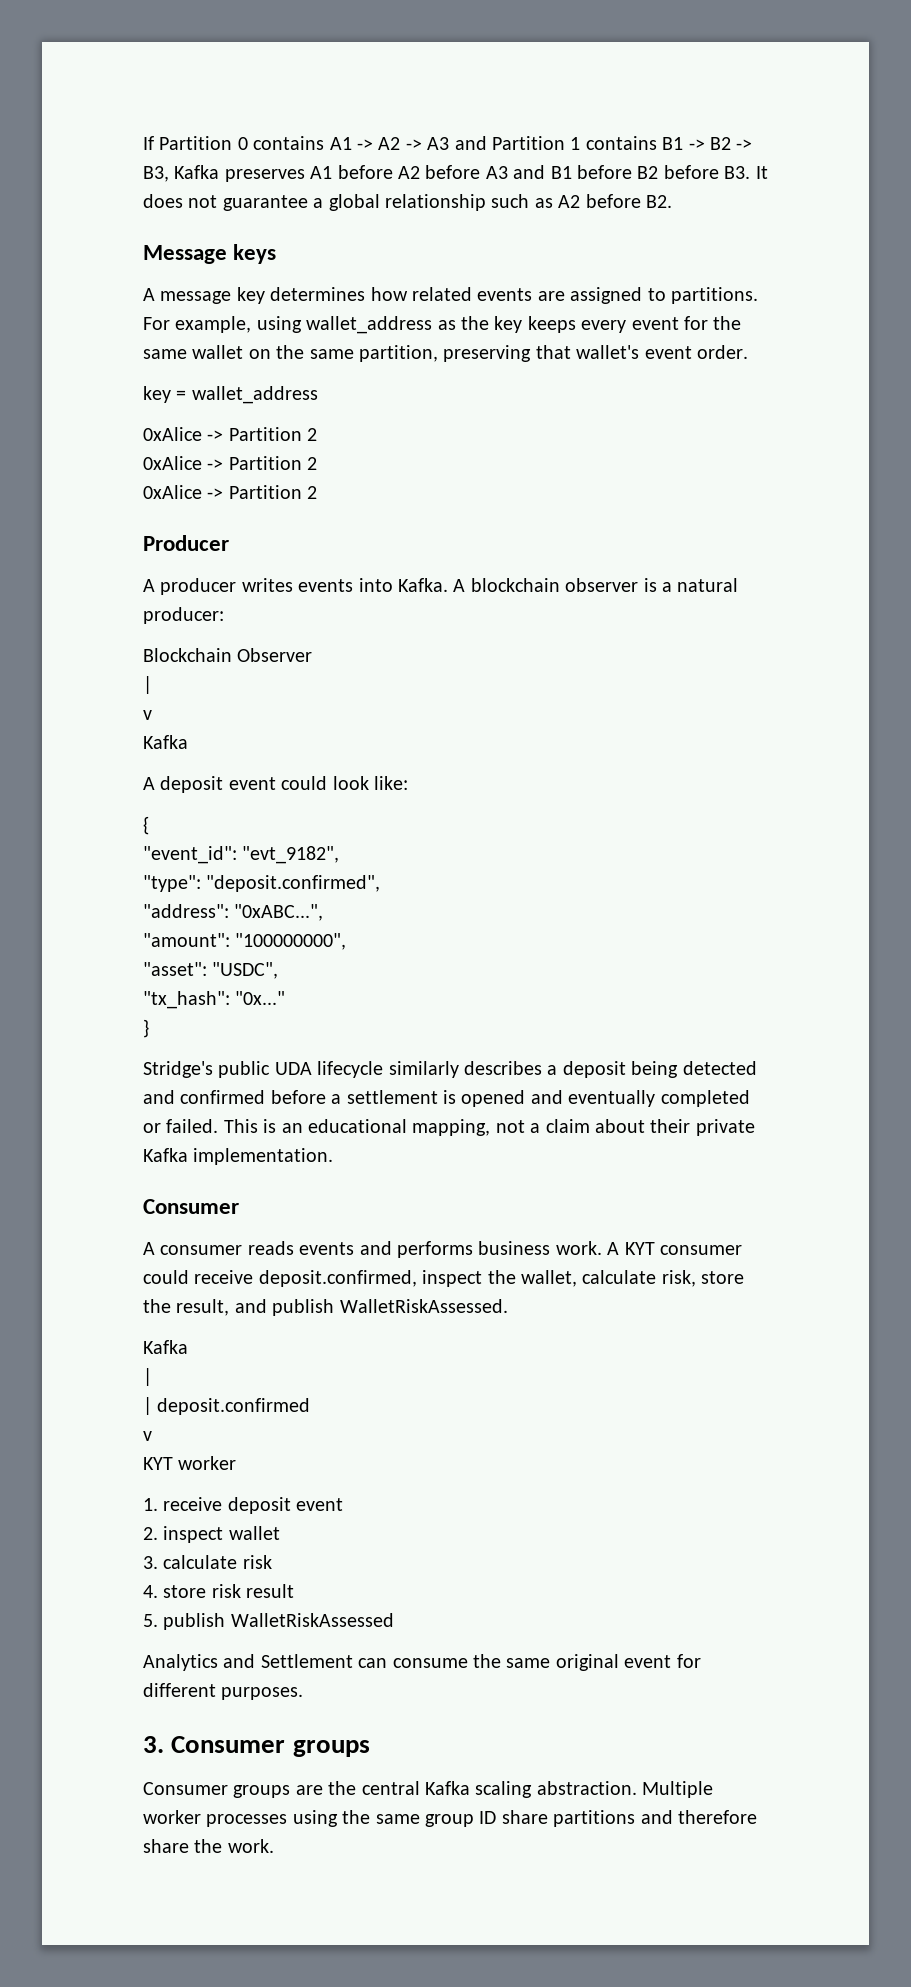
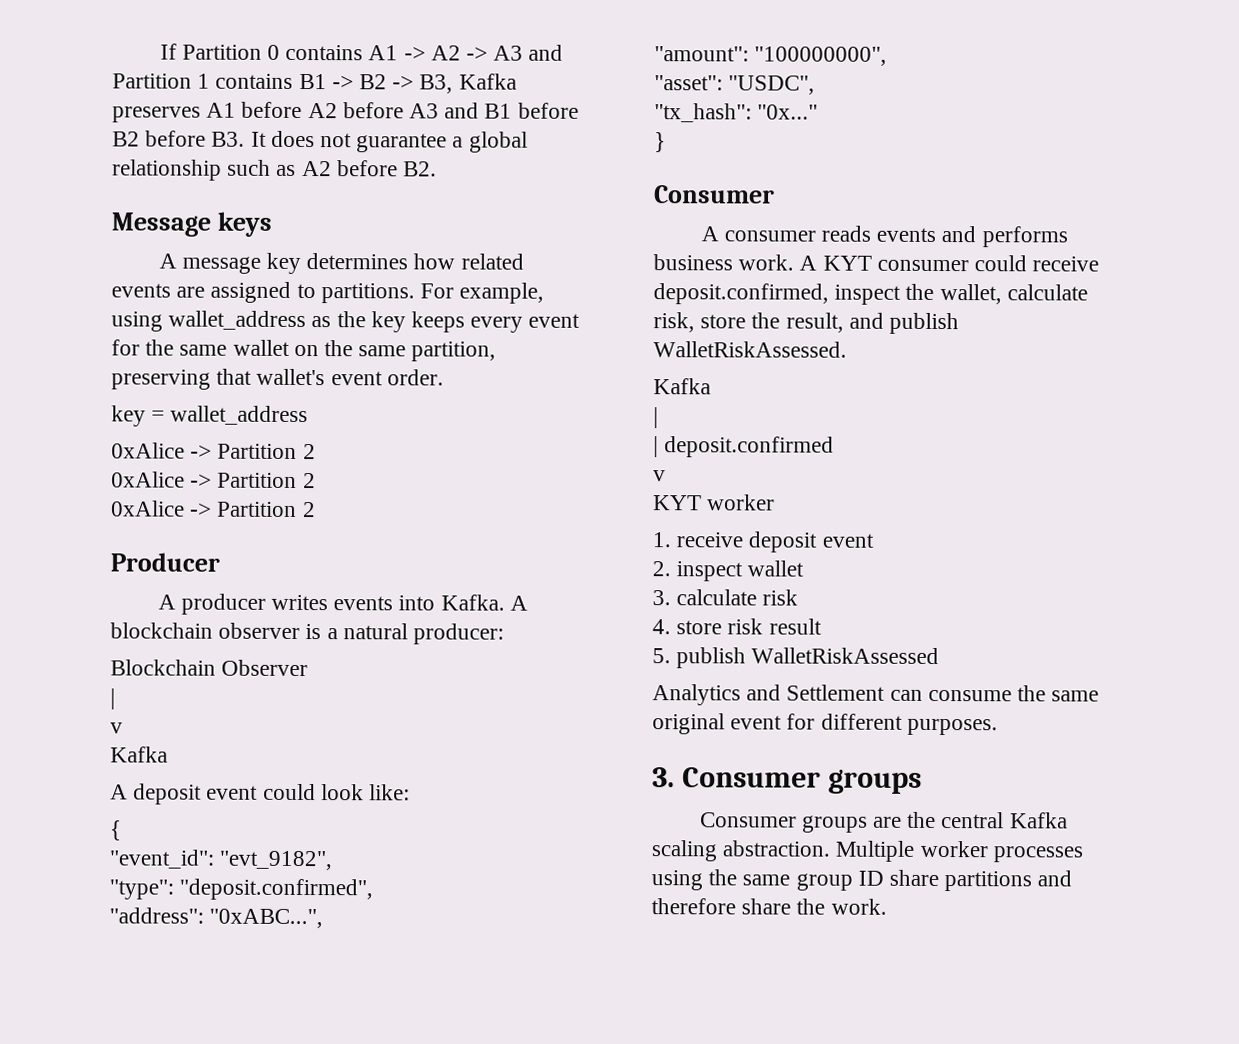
[143,1061,757,1078] [143,1090,750,1107] [143,1119,755,1136] [143,1148,334,1165] // Stridge's public UDA lifecycle similarly describes a deposit being detected and confirmed before a settlement is opened and eventually completed or failed. This is an educational mapping, not a claim about their private Kafka implementation. -> (666, 142) none

